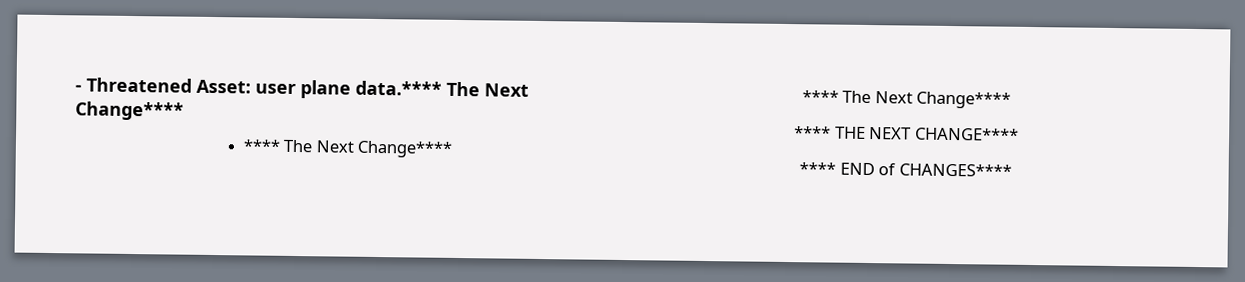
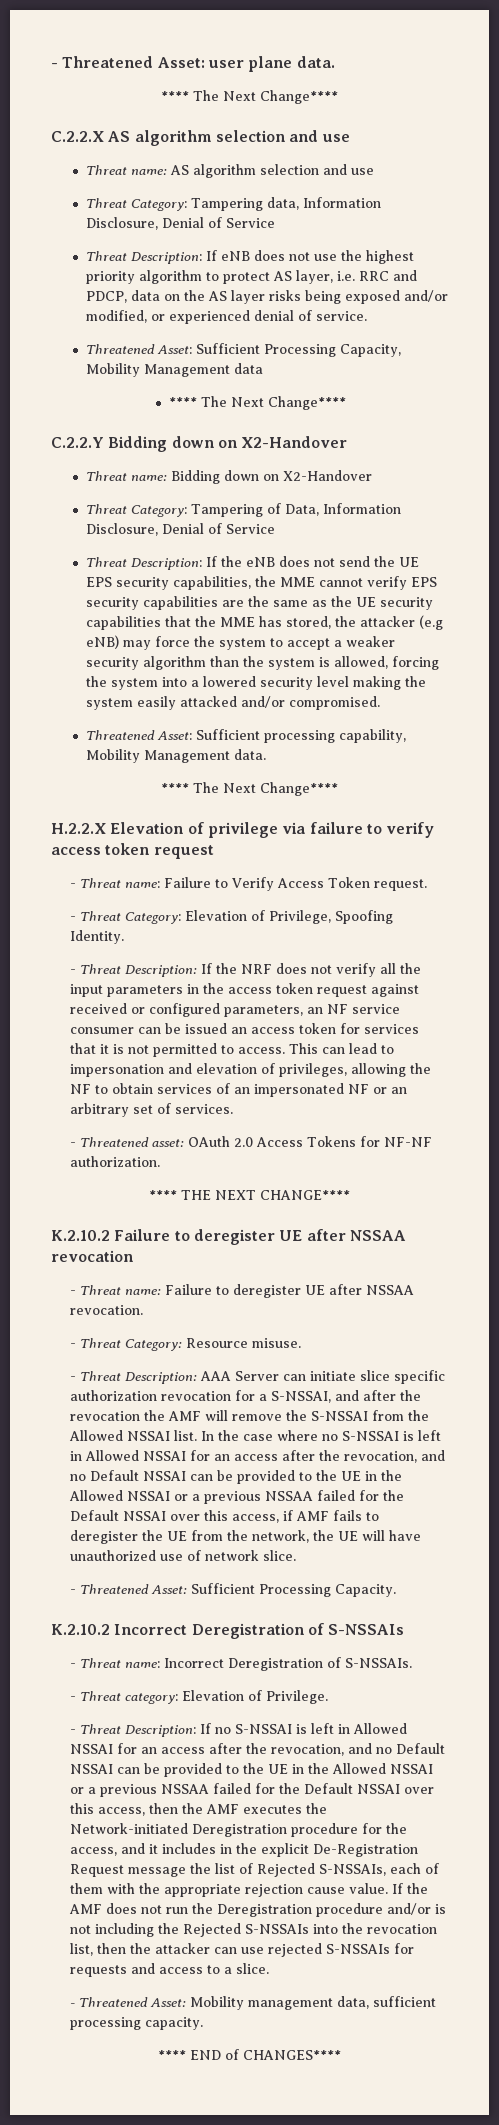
[355,80,529,97] [75,101,184,121] [242,139,453,158] [801,90,1012,109] [794,126,1019,141] data.**** The Next Change**** // **** The Next Change**** // **** The Next Change**** // **** THE NEXT CHANGE**** -> [296,56,335,68] [161,90,338,104] [51,130,350,146] [85,164,374,178] [85,197,381,211] [85,217,275,230] [85,250,414,264] [85,270,417,284] [85,290,448,304] [85,310,367,324] [85,343,401,357] [85,363,263,377] [168,396,346,410] [51,436,348,452] [85,470,372,484] [85,503,401,517] [85,523,275,536] [85,556,419,570] [85,576,437,590] [85,596,433,610] [85,615,443,630] [85,635,395,650] [85,656,439,670] [85,676,426,690] [85,696,380,710] [85,729,406,743] [85,749,266,763] [161,782,338,796] [51,822,435,838] [51,843,214,859] [70,877,428,891] [70,910,394,924] [70,930,125,944] [70,963,422,977] [70,983,420,997] [70,1003,401,1017] [70,1023,420,1034] [70,1043,395,1057] [70,1063,432,1077] [70,1083,408,1097] [70,1103,234,1117] [70,1136,433,1147] [70,1156,161,1167] [149,1190,350,1200] [51,1229,406,1245] [51,1250,134,1262] [70,1284,415,1298] [70,1305,144,1315] [70,1338,302,1351] [70,1370,446,1384] [70,1390,422,1403] [70,1410,430,1421] [69,1430,442,1441] [70,1450,446,1463] [70,1470,403,1484] [69,1490,405,1504] [70,1510,380,1523] [70,1530,422,1544] [70,1550,297,1561] [70,1583,397,1597] [51,1623,405,1639] [70,1657,413,1671] [70,1690,329,1704] [70,1723,408,1737] [70,1743,446,1756] [70,1763,434,1777] [70,1783,435,1797] [70,1803,328,1816] [70,1823,408,1837] [70,1843,419,1857] [70,1863,440,1877] [70,1883,429,1897] [69,1903,447,1917] [70,1923,438,1937] [70,1943,415,1957] [70,1963,270,1977] [70,1996,437,2010] [70,2017,204,2030] data. // **** The Next Change**** // C.2.2.X AS algorithm selection and use // Threat name: AS algorithm selection and use // Threat Category: Tampering data, Information Disclosure, Denial of Service // Threat Description: If eNB does not use the highest priority algorithm to protect AS layer, i.e. RRC and PDCP, data on the AS layer risks being exposed and/or modified, or experienced denial of service. // Threatened Asset: Sufficient Processing Capacity, Mobility Management data // **** The Next Change**** // C.2.2.Y Bidding down on X2-Handover // Threat name: Bidding down on X2-Handover // Threat Category: Tampering of Data, Information Disclosure, Denial of Service // Threat Description: If the eNB does not send the UE EPS security capabilities, the MME cannot verify EPS security capabilities are the same as the UE security capabilities that the MME has stored, the attacker (e.g eNB) may force the system to accept a weaker security algorithm than the system is allowed, forcing the system into a lowered security level making the system easily attacked and/or compromised. // Threatened Asset: Sufficient processing capability, Mobility Management data. // **** The Next Change**** // H.2.2.X Elevation of privilege via failure to verify access token request // - Threat name: Failure to Verify Access Token request. // - Threat Category: Elevation of Privilege, Spoofing Identity. // - Threat Description: If the NRF does not verify all the input parameters in the access token request against received or configured parameters, an NF service consumer can be issued an access token for services that it is not permitted to access. This can lead to impersonation and elevation of privileges, allowing the NF to obtain services of an impersonated NF or an arbitrary set of services. // - Threatened asset: OAuth 2.0 Access Tokens for NF-NF authorization. // **** THE NEXT CHANGE**** // K.2.10.2 Failure to deregister UE after NSSAA revocation // - Threat name: Failure to deregister UE after NSSAA revocation. // - Threat Category: Resource misuse. // - Threat Description: AAA Server can initiate slice specific authorization revocation for a S-NSSAI, and after the revocation the AMF will remove the S-NSSAI from the Allowed NSSAI list. In the case where no S-NSSAI is left in Allowed NSSAI for an access after the revocation, and no Default NSSAI can be provided to the UE in the Allowed NSSAI or a previous NSSAA failed for the Default NSSAI over this access, if AMF fails to deregister the UE from the network, the UE will have unauthorized use of network slice. // - Threatened Asset: Sufficient Processing Capacity. // K.2.10.2 Incorrect Deregistration of S-NSSAIs // - Threat name: Incorrect Deregistration of S-NSSAIs. // - Threat category: Elevation of Privilege. // - Threat Description: If no S-NSSAI is left in Allowed NSSAI for an access after the revocation, and no Default NSSAI can be provided to the UE in the Allowed NSSAI or a previous NSSAA failed for the Default NSSAI over this access, then the AMF executes the Network-initiated Deregistration procedure for the access, and it includes in the explicit De-Registration Request message the list of Rejected S-NSSAIs, each of them with the appropriate rejection cause value. If the AMF does not run the Deregistration procedure and/or is not including the Rejected S-NSSAIs into the revocation list, then the attacker can use rejected S-NSSAIs for requests and access to a slice. // - Threatened Asset: Mobility management data, sufficient processing capacity.

